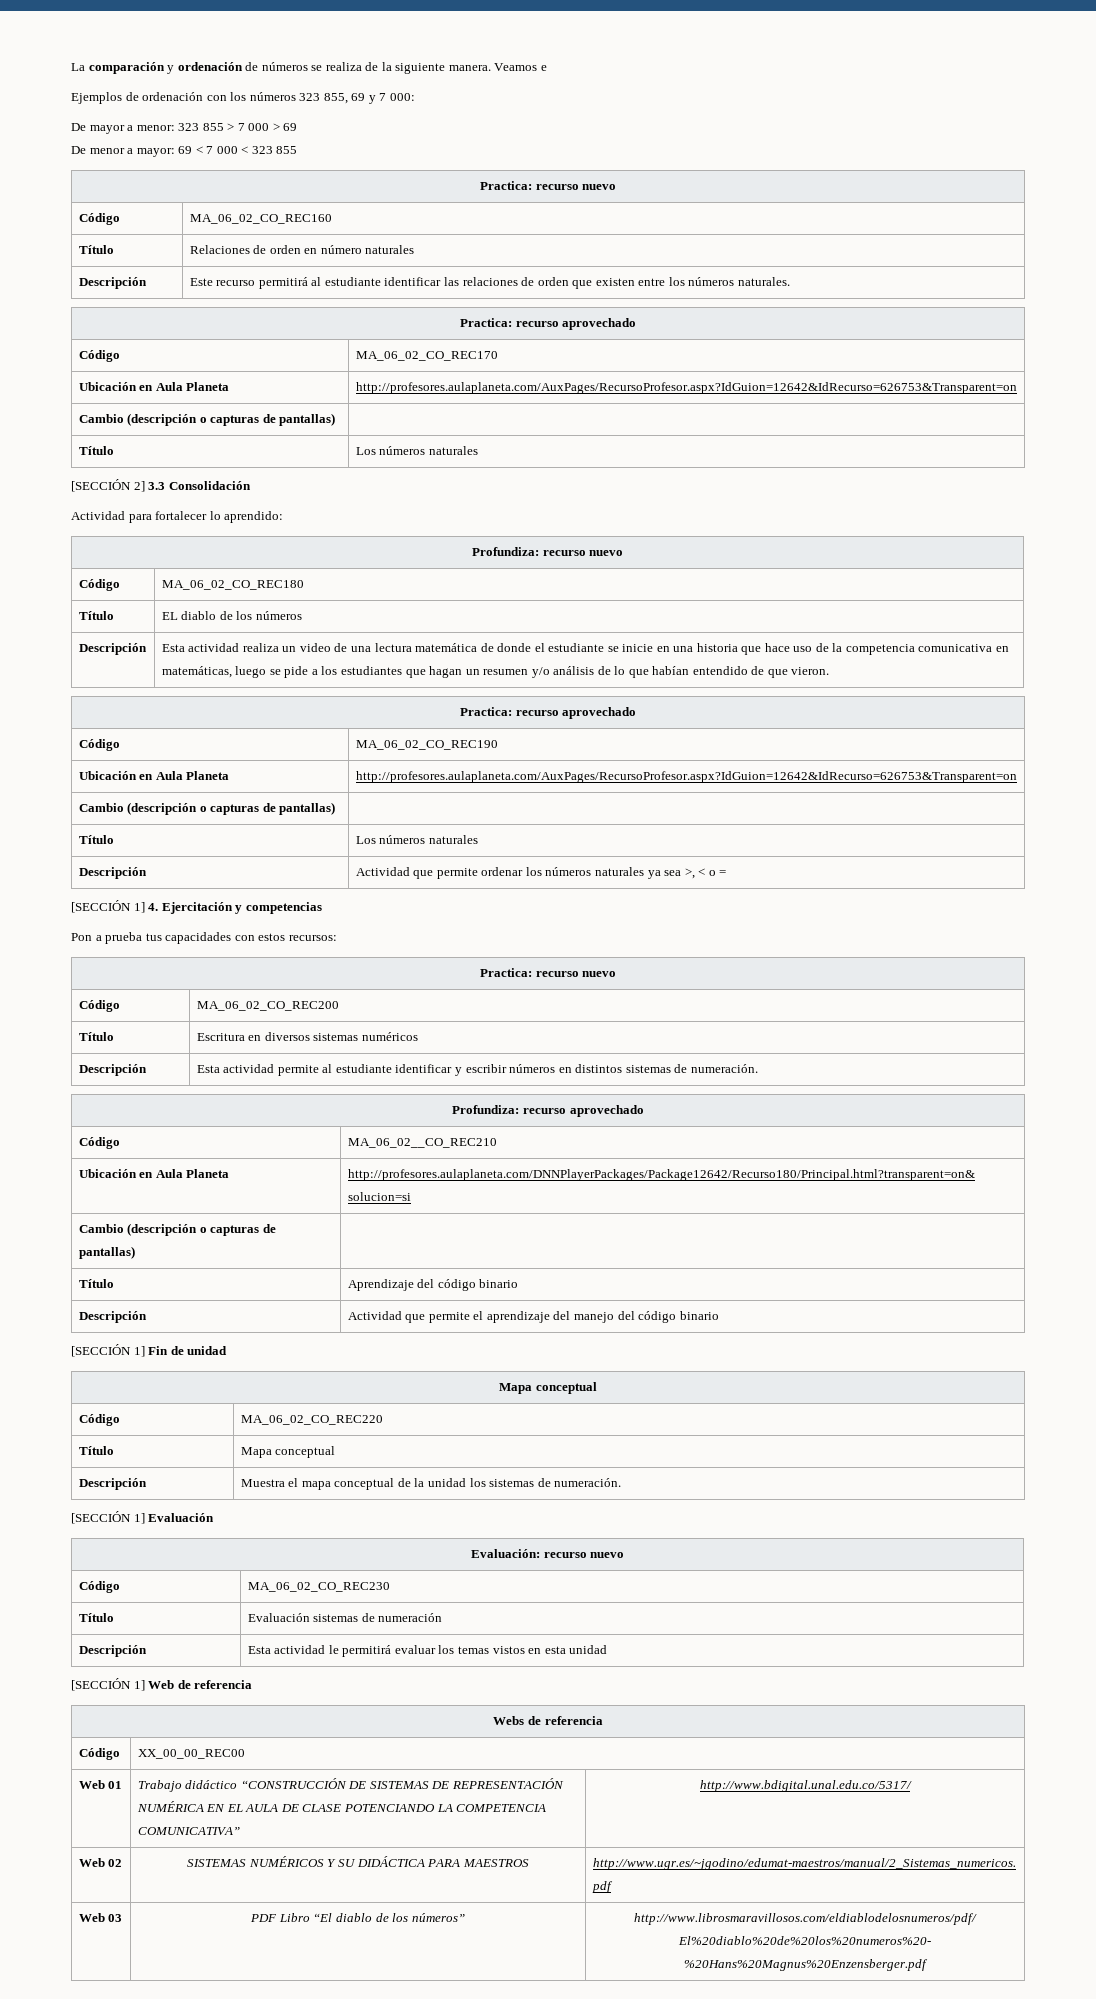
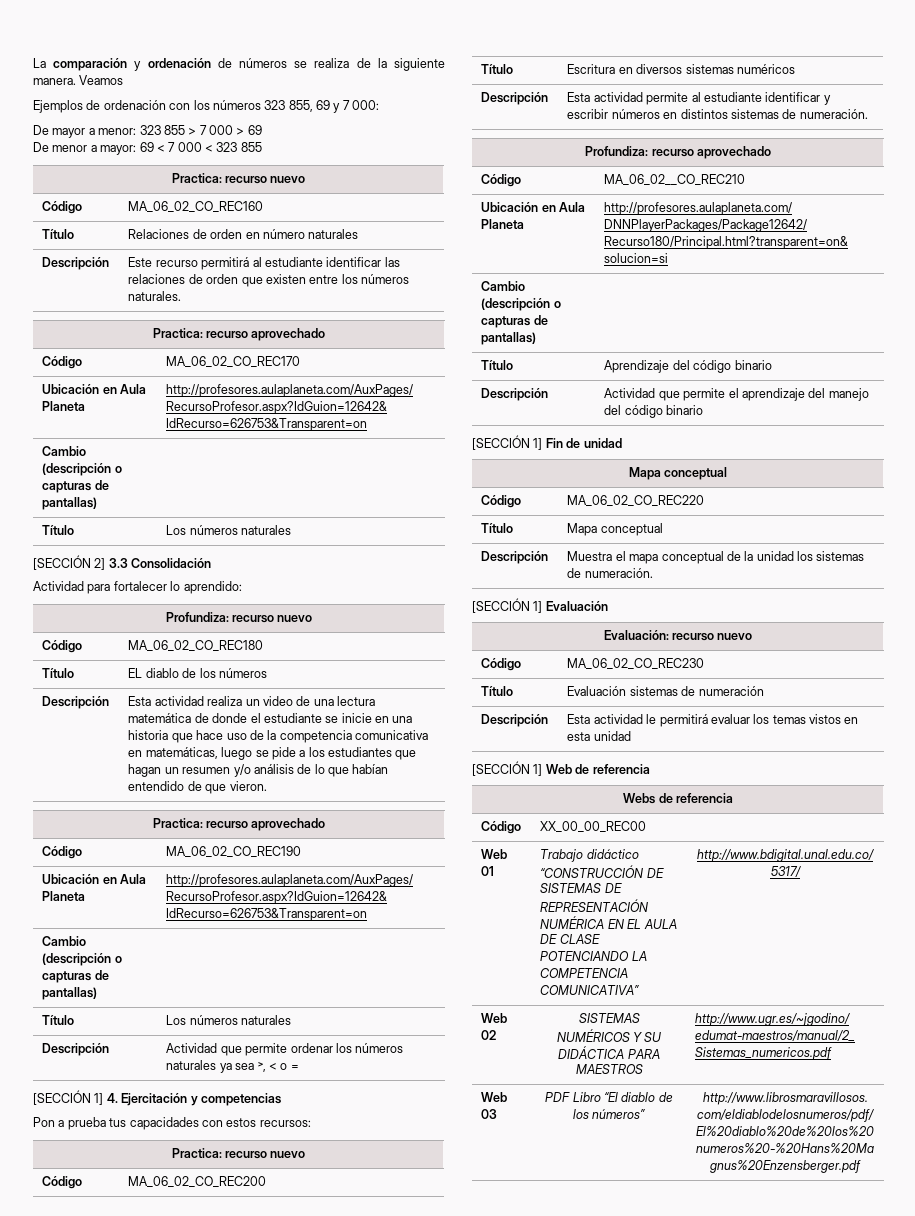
[540,65,547,71] e -> (124, 80) none

